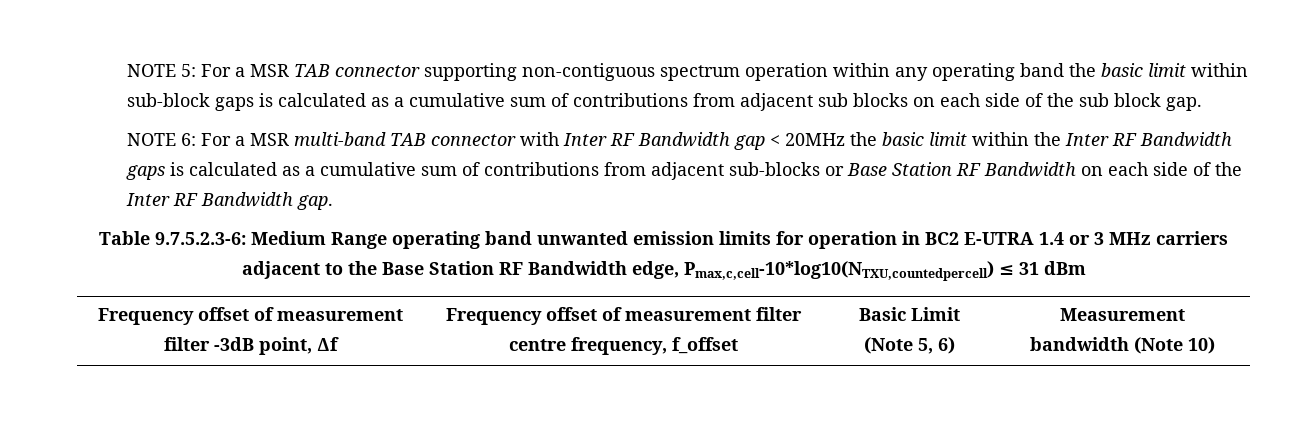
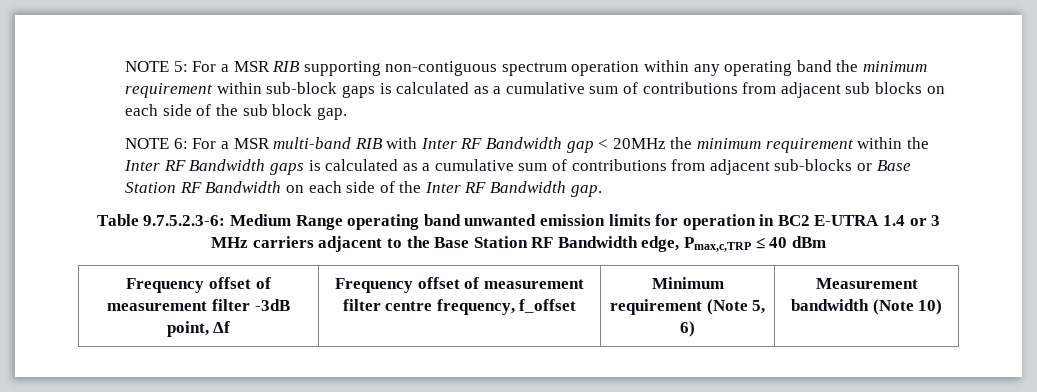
[294,64,421,77] TAB connector -> [272,61,301,72] RIB
[1101,63,1187,77] basic limit -> [862,61,927,72] [125,83,214,98] minimum requirement
[390,133,517,146] TAB connector -> [354,138,383,149] RIB
[882,132,968,146] basic limit -> [696,138,854,153] minimum requirement
[683,261,1039,281] Pmax,c,cell-10*log10(NTXU,countedpercell) ≤ 31 -> [684,237,788,252] Pmax,c,TRP ≤ 40
[859,307,960,321] Basic Limit -> [651,277,724,289] [609,299,702,315] Minimum requirement

